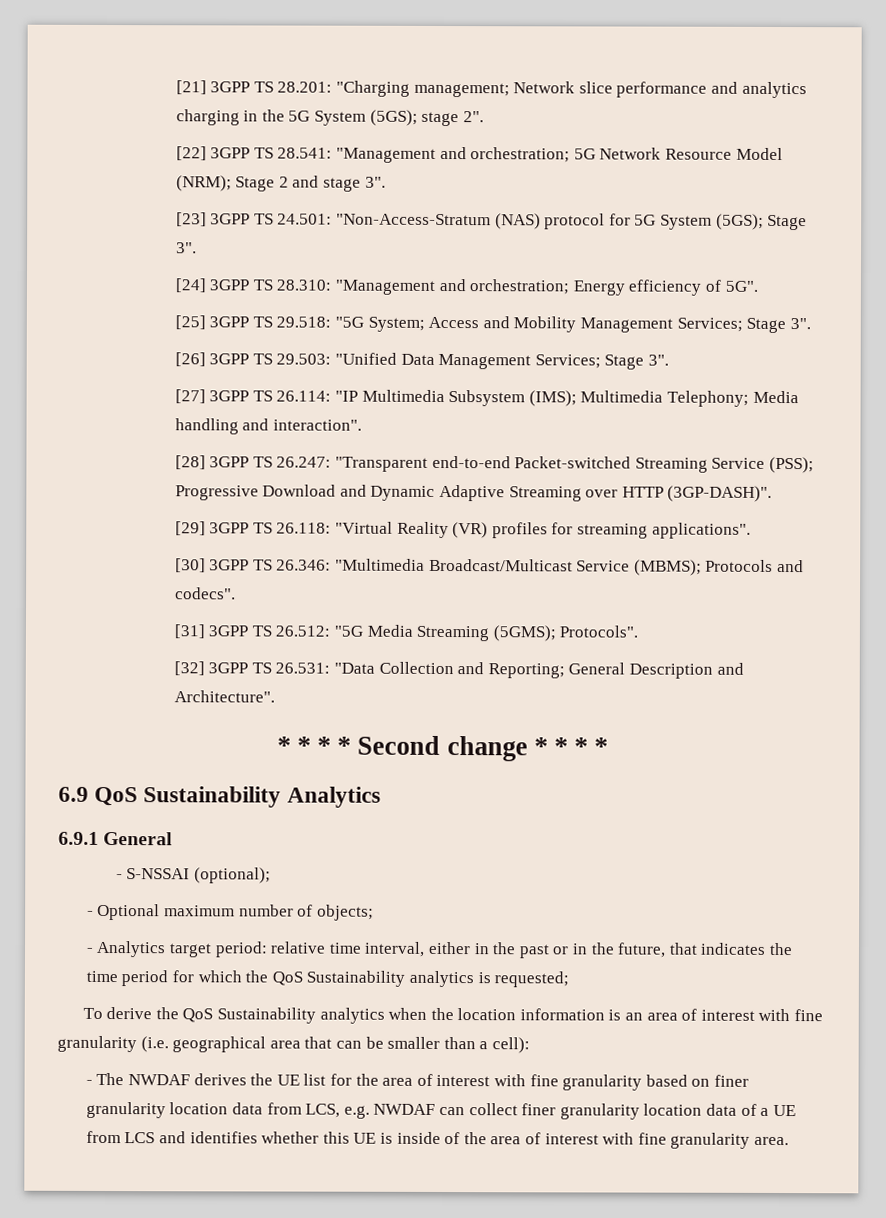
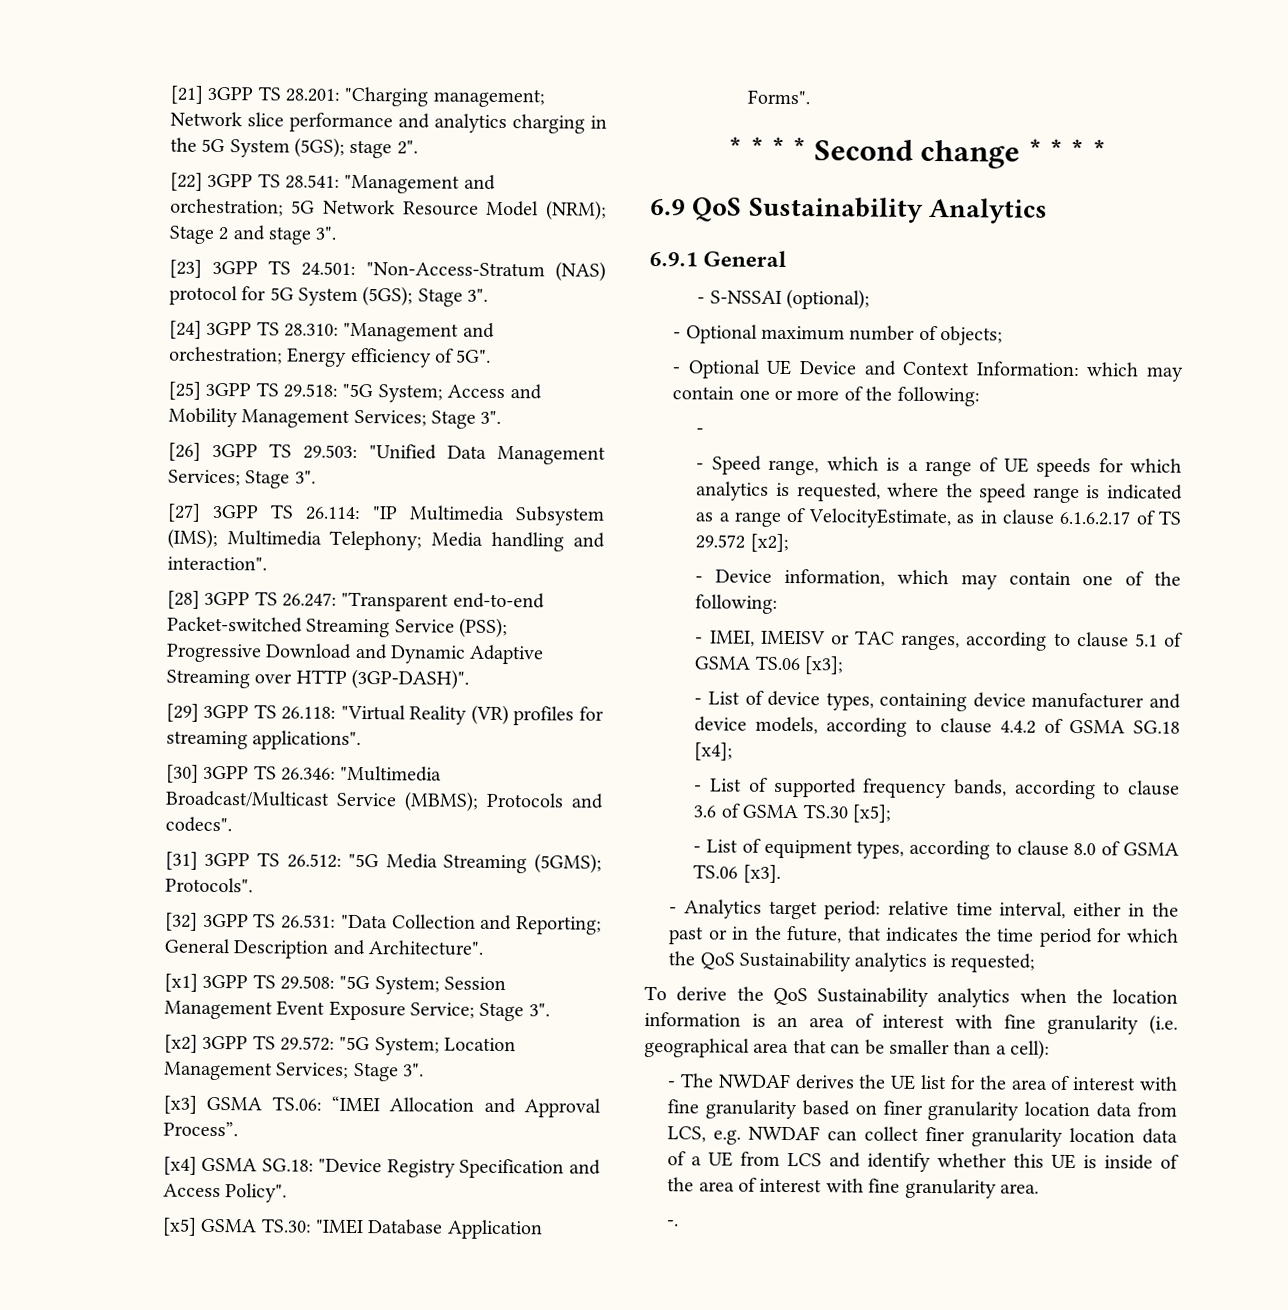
(275, 696) none -> [163,973,507,995] [163,1000,550,1022] [163,1034,517,1056] [163,1061,425,1082] [162,1095,601,1118] [162,1121,238,1137] [162,1156,601,1179] [162,1183,288,1203] [161,1217,543,1240] [746,89,810,105] // [x1] 3GPP TS 29.508: "5G System; Session Management Event Exposure Service; Stage 3". // [x2] 3GPP TS 29.572: "5G System; Location Management Services; Stage 3". // [x3] GSMA TS.06: “IMEI Allocation and Approval Process”. // [x4] GSMA SG.18: "Device Registry Specification and Access Policy". // [x5] GSMA TS.30: "IMEI Database Application Forms".
(374, 912) none -> [672,359,1184,382] [672,386,980,407] [696,428,705,435] [696,455,1182,478] [696,481,1183,504] [695,507,1182,529] [695,533,789,553] [695,568,1182,590] [695,594,779,614] [695,629,1183,651] [694,655,844,675] [694,690,1181,712] [694,716,1180,737] [694,742,734,761] [694,777,1180,800] [693,803,892,823] [693,838,1179,860] [693,864,781,883] // - Optional UE Device and Context Information: which may contain one or more of the following: // - // - Speed range, which is a range of UE speeds for which analytics is requested, where the speed range is indicated as a range of VelocityEstimate, as in clause 6.1.6.2.17 of TS 29.572 [x2]; // - Device information, which may contain one of the following: // - IMEI, IMEISV or TAC ranges, according to clause 5.1 of GSMA TS.06 [x3]; // - List of device types, containing device manufacturer and device models, according to clause 4.4.2 of GSMA SG.18 [x4]; // - List of supported frequency bands, according to clause 3.6 of GSMA TS.30 [x5]; // - List of equipment types, according to clause 8.0 of GSMA TS.06 [x3].
[189,1131,258,1144] identifies -> [867,1152,932,1173] identify
(789, 1141) none -> [667,1220,680,1227] // -.

